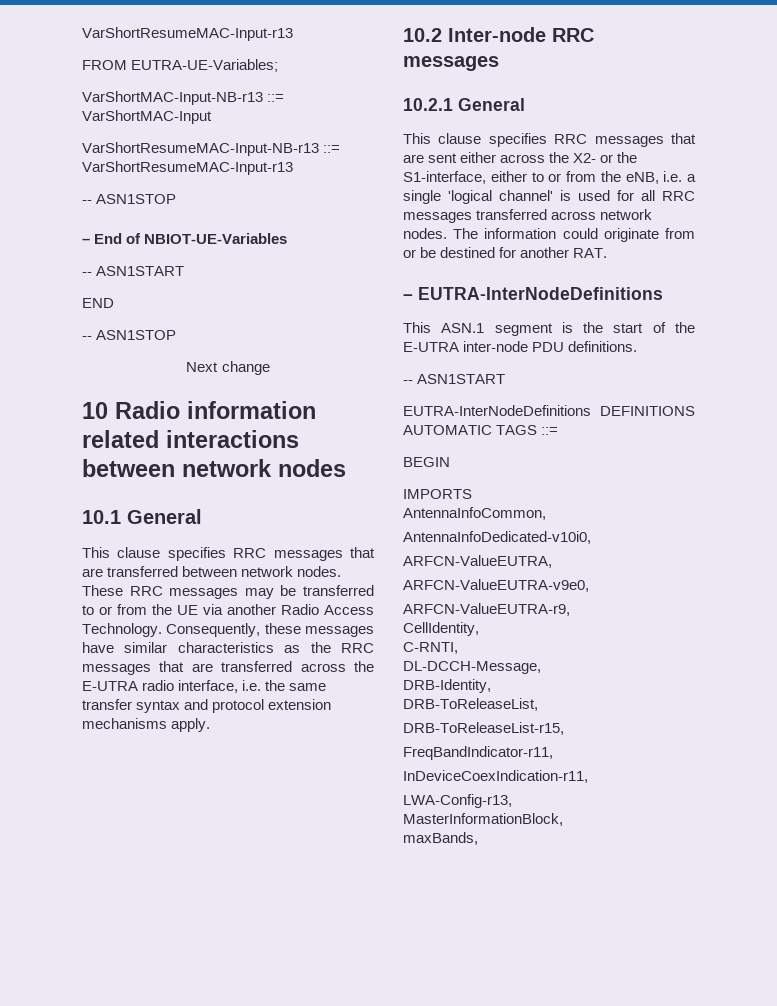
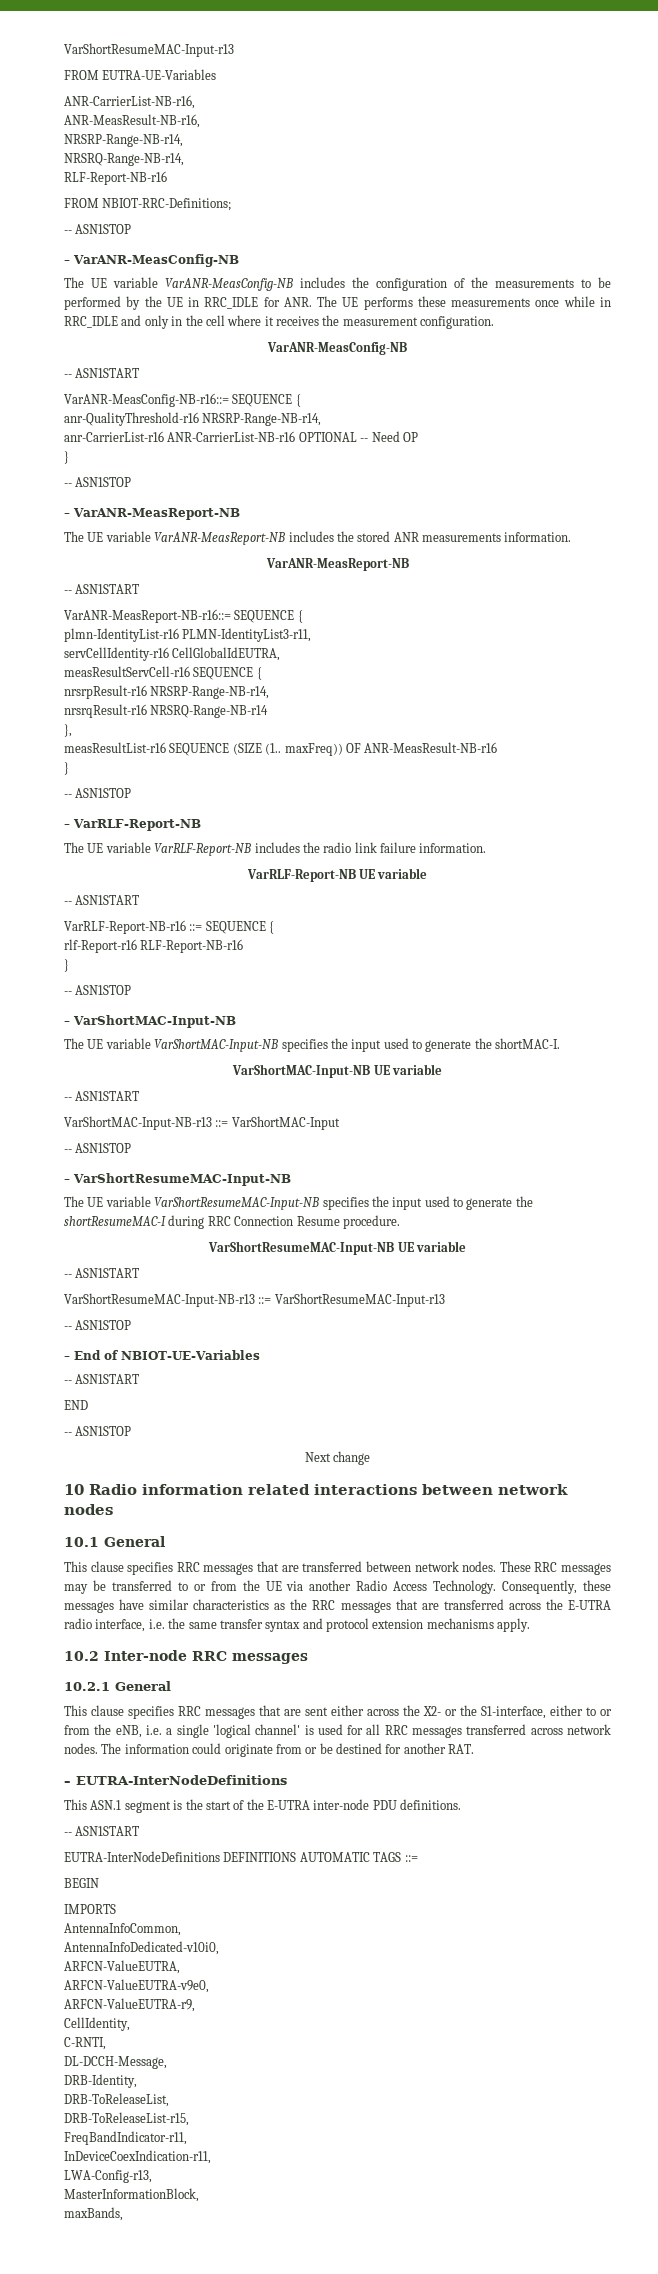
[131,59,279,72] [82,91,285,105] [82,110,212,124] EUTRA-UE-Variables; // VarShortMAC-Input-NB-r13 ::= VarShortMAC-Input -> [102,69,217,80] [64,95,195,109] [64,114,200,128] [64,134,183,147] [64,153,184,166] [64,171,167,185] [64,198,232,211] [64,224,132,234] [64,254,239,267] [64,277,611,291] [64,296,611,310] [64,315,495,329] [267,342,407,355] [64,368,140,378] [64,393,301,407] [64,412,322,426] [64,431,418,442] [64,451,69,464] [64,477,132,487] [64,508,240,520] [64,531,572,545] [265,558,409,571] [64,584,140,594] [64,609,303,623] [64,628,312,642] [64,647,281,661] [64,666,262,680] [64,685,270,699] [64,704,269,718] [64,724,72,737] [64,742,498,756] [64,762,69,775] [64,788,132,798] [64,819,201,831] [64,842,487,856] [246,868,428,882] [64,895,140,905] [64,920,275,934] [64,939,244,953] [64,959,69,972] [64,985,132,995] [64,1015,236,1028] [64,1038,561,1052] [232,1064,442,1078] [64,1091,140,1101] [64,1116,340,1130] [64,1143,132,1153] [64,1173,291,1186] [64,1196,533,1210] [64,1215,400,1229] [208,1241,466,1255] [64,1268,140,1278] EUTRA-UE-Variables // ANR-CarrierList-NB-r16, // ANR-MeasResult-NB-r16, // NRSRP-Range-NB-r14, // NRSRQ-Range-NB-r14, // RLF-Report-NB-r16 // FROM NBIOT-RRC-Definitions; // -- ASN1STOP // – VarANR-MeasConfig-NB // The UE variable VarANR-MeasConfig-NB includes the configuration of the measurements to be performed by the UE in RRC_IDLE for ANR. The UE performs these measurements once while in RRC_IDLE and only in the cell where it receives the measurement configuration. // VarANR-MeasConfig-NB // -- ASN1START // VarANR-MeasConfig-NB-r16::= SEQUENCE { // anr-QualityThreshold-r16 NRSRP-Range-NB-r14, // anr-CarrierList-r16 ANR-CarrierList-NB-r16 OPTIONAL -- Need OP // } // -- ASN1STOP // – VarANR-MeasReport-NB // The UE variable VarANR-MeasReport-NB includes the stored ANR measurements information. // VarANR-MeasReport-NB // -- ASN1START // VarANR-MeasReport-NB-r16::= SEQUENCE { // plmn-IdentityList-r16 PLMN-IdentityList3-r11, // servCellIdentity-r16 CellGlobalIdEUTRA, // measResultServCell-r16 SEQUENCE { // nrsrpResult-r16 NRSRP-Range-NB-r14, // nrsrqResult-r16 NRSRQ-Range-NB-r14 // }, // measResultList-r16 SEQUENCE (SIZE (1.. maxFreq)) OF ANR-MeasResult-NB-r16 // } // -- ASN1STOP // – VarRLF-Report-NB // The UE variable VarRLF-Report-NB includes the radio link failure information. // VarRLF-Report-NB UE variable // -- ASN1START // VarRLF-Report-NB-r16 ::= SEQUENCE { // rlf-Report-r16 RLF-Report-NB-r16 // } // -- ASN1STOP // – VarShortMAC-Input-NB // The UE variable VarShortMAC-Input-NB specifies the input used to generate the shortMAC-I. // VarShortMAC-Input-NB UE variable // -- ASN1START // VarShortMAC-Input-NB-r13 ::= VarShortMAC-Input // -- ASN1STOP // – VarShortResumeMAC-Input-NB // The UE variable VarShortResumeMAC-Input-NB specifies the input used to generate the shortResumeMAC-I during RRC Connection Resume procedure. // VarShortResumeMAC-Input-NB UE variable // -- ASN1START

